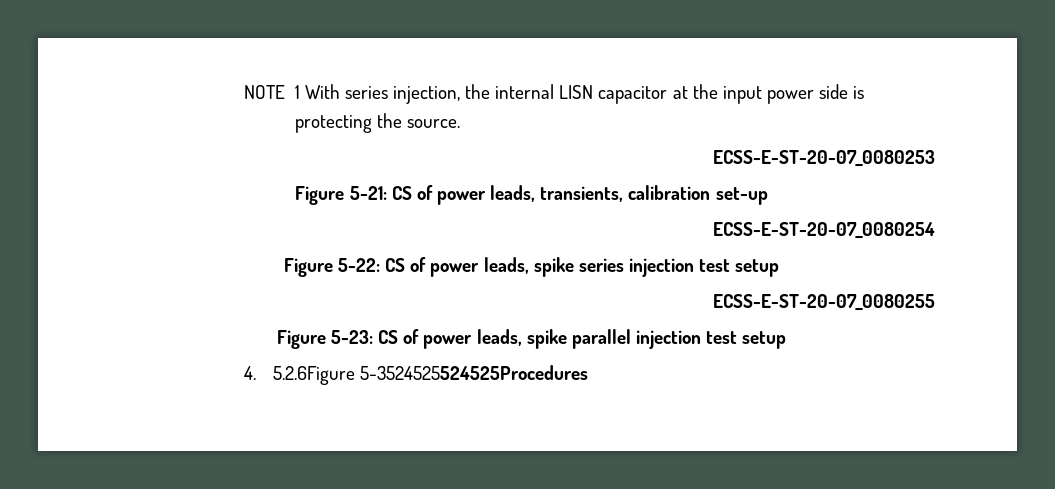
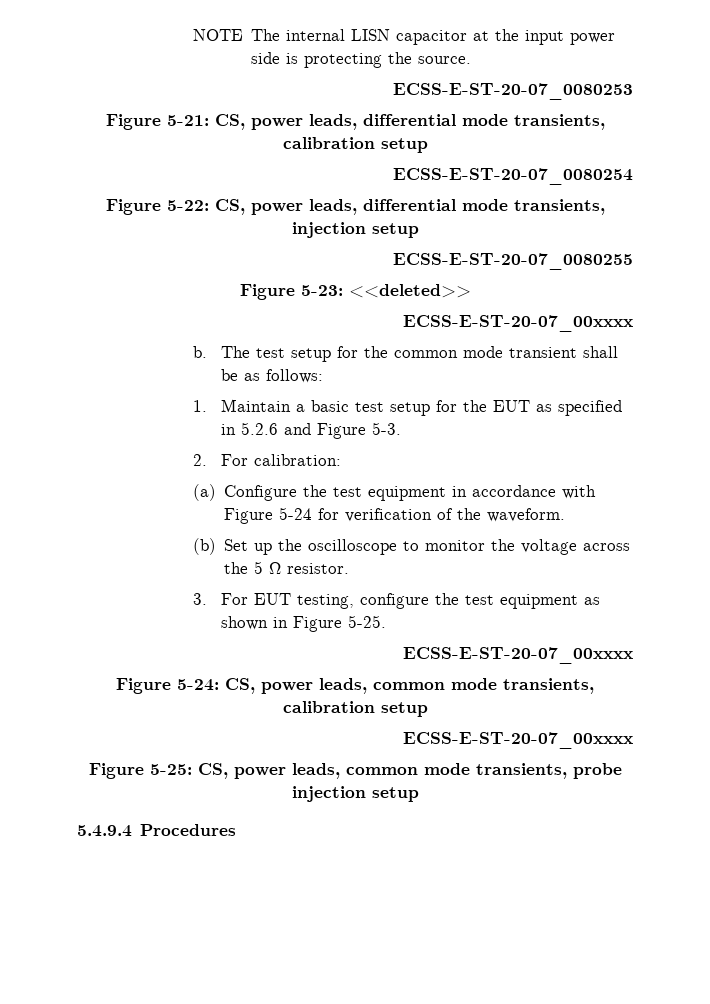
[294,84,491,104] 1 With series injection, the -> [250,29,280,41] The
[391,185,768,205] CS of power leads, transients, calibration set-up -> [214,114,605,130] [282,137,428,153] CS, power leads, differential mode transients, calibration setup
[385,257,780,277] [713,294,936,311] [276,329,787,349] [244,365,589,385] CS of power leads, spike series injection test setup // ECSS-E-ST-20-07_0080255 // Figure 5-23: CS of power leads, spike parallel injection test setup // 4. 5.2.6Figure 5-3524525524525Procedures -> [214,199,605,215] [291,222,419,238] [393,253,633,270] [239,284,471,300] [403,315,633,332] [192,346,619,362] [221,369,324,383] [192,399,623,416] [221,422,402,439] [192,454,342,466] [192,484,596,501] [223,507,565,524] [192,538,630,555] [223,561,349,574] [192,593,601,609] [221,615,387,632] [403,647,633,664] [116,678,594,694] [282,701,428,717] [403,732,633,749] [88,763,622,779] [291,786,419,802] [77,824,237,837] CS, power leads, differential mode transients, injection setup // ECSS-E-ST-20-07_0080255 // Figure 5-23: <<deleted>> // ECSS-E-ST-20-07_00xxxx // b. The test setup for the common mode transient shall be as follows: // 1. Maintain a basic test setup for the EUT as specified in 5.2.6 and Figure 5-3. // 2. For calibration: // (a) Configure the test equipment in accordance with Figure 5-24 for verification of the waveform. // (b) Set up the oscilloscope to monitor the voltage across the 5 Ω resistor. // 3. For EUT testing, configure the test equipment as shown in Figure 5-25. // ECSS-E-ST-20-07_00xxxx // Figure 5-24: CS, power leads, common mode transients, calibration setup // ECSS-E-ST-20-07_00xxxx // Figure 5-25: CS, power leads, common mode transients, probe injection setup // 5.4.9.4 Procedures

